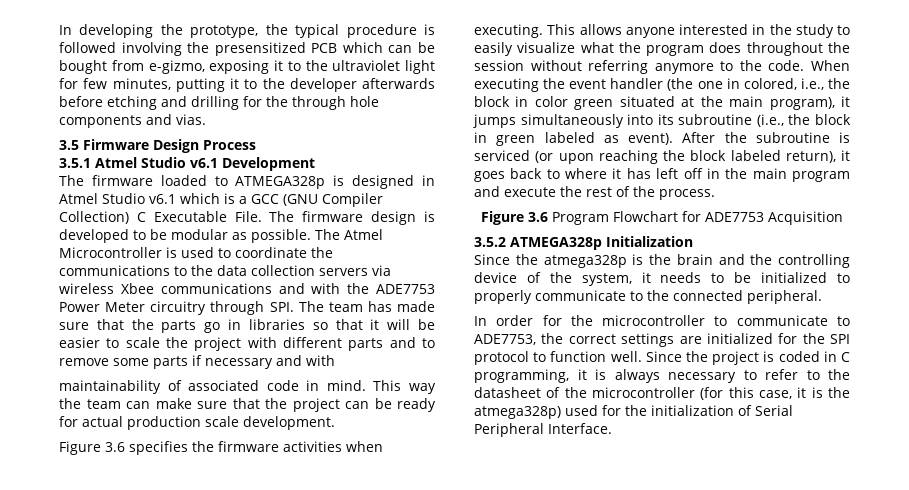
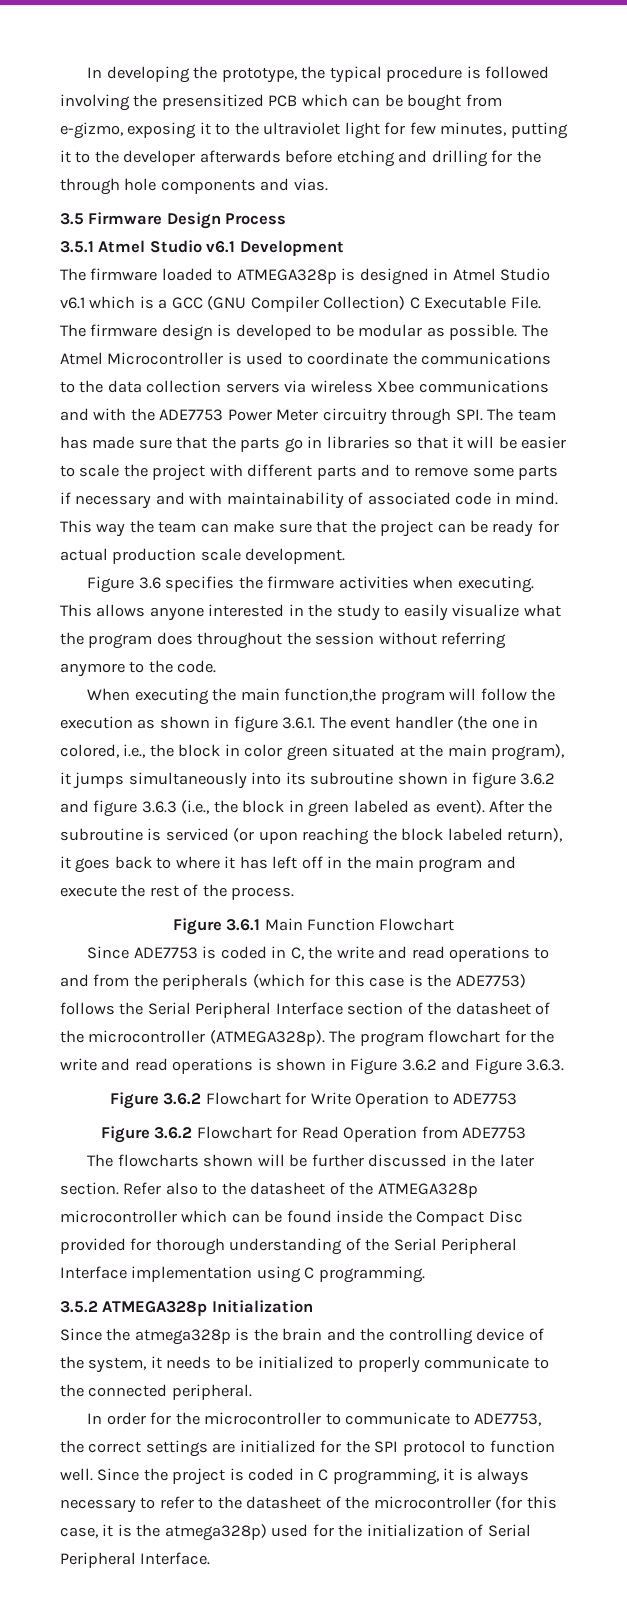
(335, 360) // -> (223, 498) none
(805, 65) none -> (217, 666) //
(566, 83) none -> [240,688,556,705] [60,716,346,733] main function,the program will follow the execution as shown in figure 3.6.1. The
(753, 119) none -> [397,772,556,789] [60,800,177,817] shown in figure 3.6.2 and figure 3.6.3
[528,211,843,225] 3.6 Program Flowchart for ADE7753 Acquisition -> [226,918,455,931] [87,946,550,962] [60,974,526,990] [60,1002,551,1018] [60,1030,555,1047] [60,1058,565,1075] [109,1092,518,1109] [100,1126,527,1143] [87,1154,534,1167] [60,1182,478,1198] [60,1210,523,1226] [60,1238,518,1255] [60,1266,425,1283] 3.6.1 Main Function Flowchart // Since ADE7753 is coded in C, the write and read operations to and from the peripherals (which for this case is the ADE7753) follows the Serial Peripheral Interface section of the datasheet of the microcontroller (ATMEGA328p). The program flowchart for the write and read operations is shown in Figure 3.6.2 and Figure 3.6.3. // Figure 3.6.2 Flowchart for Write Operation to ADE7753 // Figure 3.6.2 Flowchart for Read Operation from ADE7753 // The flowcharts shown will be further discussed in the later section. Refer also to the datasheet of the ATMEGA328p microcontroller which can be found inside the Compact Disc provided for thorough understanding of the Serial Peripheral Interface implementation using C programming.

